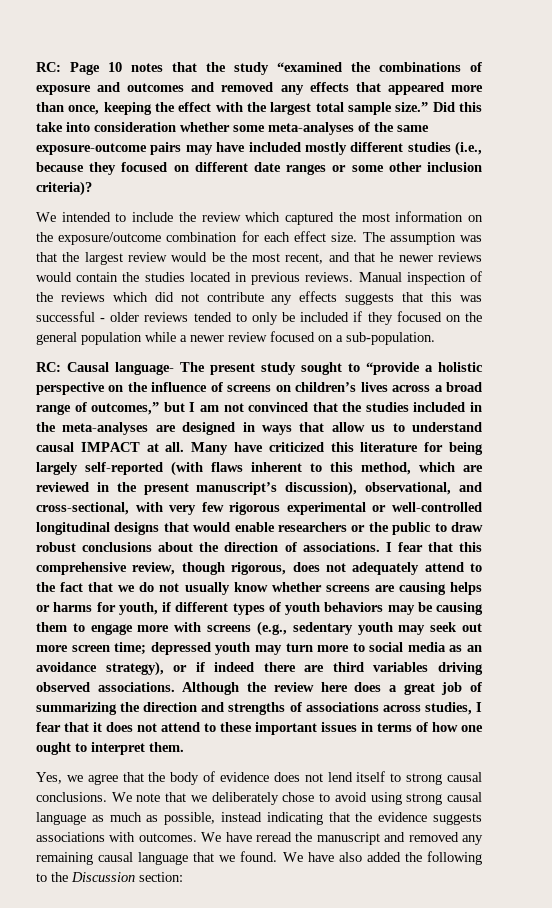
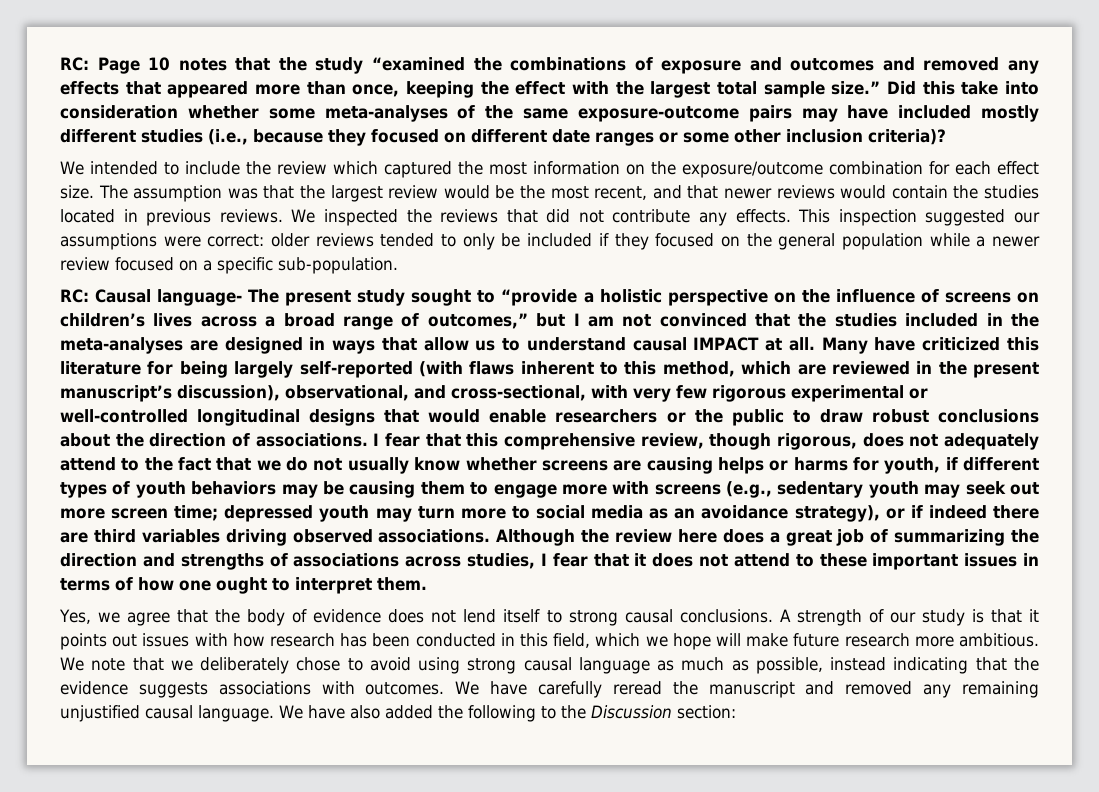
[380,252,394,262] he -> (719, 192) none
[358,271,482,285] Manual inspection of -> [291,209,398,226] We inspected
[112,292,148,302] which -> [506,209,538,223] that
[299,291,483,305] [36,311,106,322] effects suggests that this was successful - -> [735,209,1041,226] [60,233,265,250] effects. This inspection suggested our assumptions were correct:
(343, 338) none -> [217,257,273,274] specific
(107, 797) none -> [779,609,1039,626] [60,633,1040,650] A strength of our study is that it points out issues with how research has been conducted in this field, which we hope will make future research more ambitious.
(252, 837) none -> [537,681,602,698] carefully
[98,851,278,865] causal language that we found. -> [60,705,274,722] unjustified causal language.

